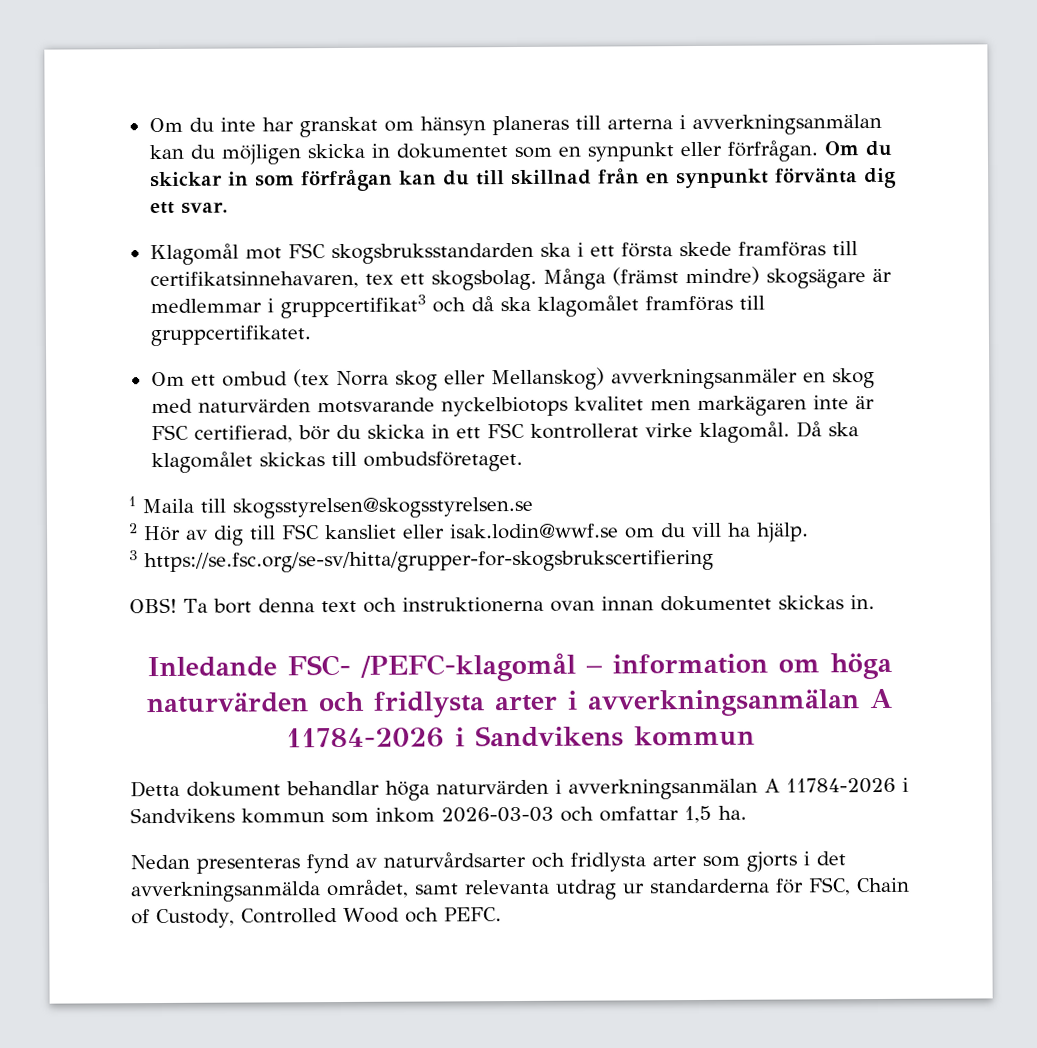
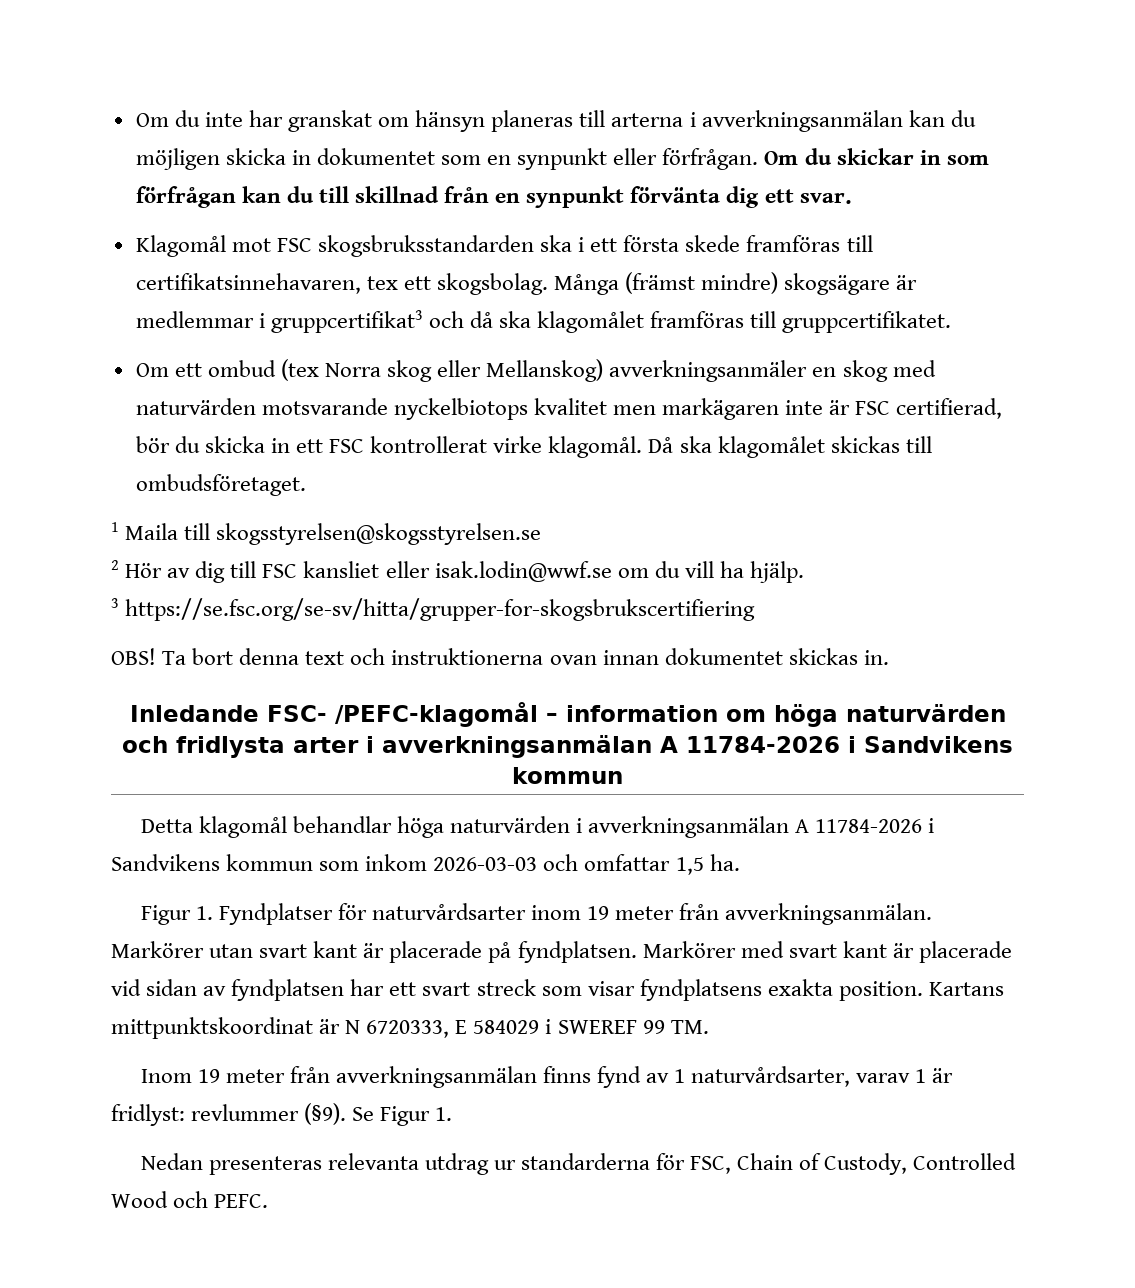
[186,781,281,797] dokument -> [198,816,287,838] klagomål
[130,851,846,874] [130,879,459,903] Nedan presenteras fynd av naturvårdsarter och fridlysta arter som gjorts i det avverkningsanmälda området, samt -> [140,903,933,925] [111,941,1012,963] [111,979,1004,1001] [111,1017,709,1039] [140,1066,954,1088] [111,1103,453,1126] [140,1153,322,1175] Figur 1. Fyndplatser för naturvårdsarter inom 19 meter från avverkningsanmälan. Markörer utan svart kant är placerade på fyndplatsen. Markörer med svart kant är placerade vid sidan av fyndplatsen har ett svart streck som visar fyndplatsens exakta position. Kartans mittpunktskoordinat är N 6720333, E 584029 i SWEREF 99 TM. // Inom 19 meter från avverkningsanmälan finns fynd av 1 naturvårdsarter, varav 1 är fridlyst: revlummer (§9). Se Figur 1. // Nedan presenteras

